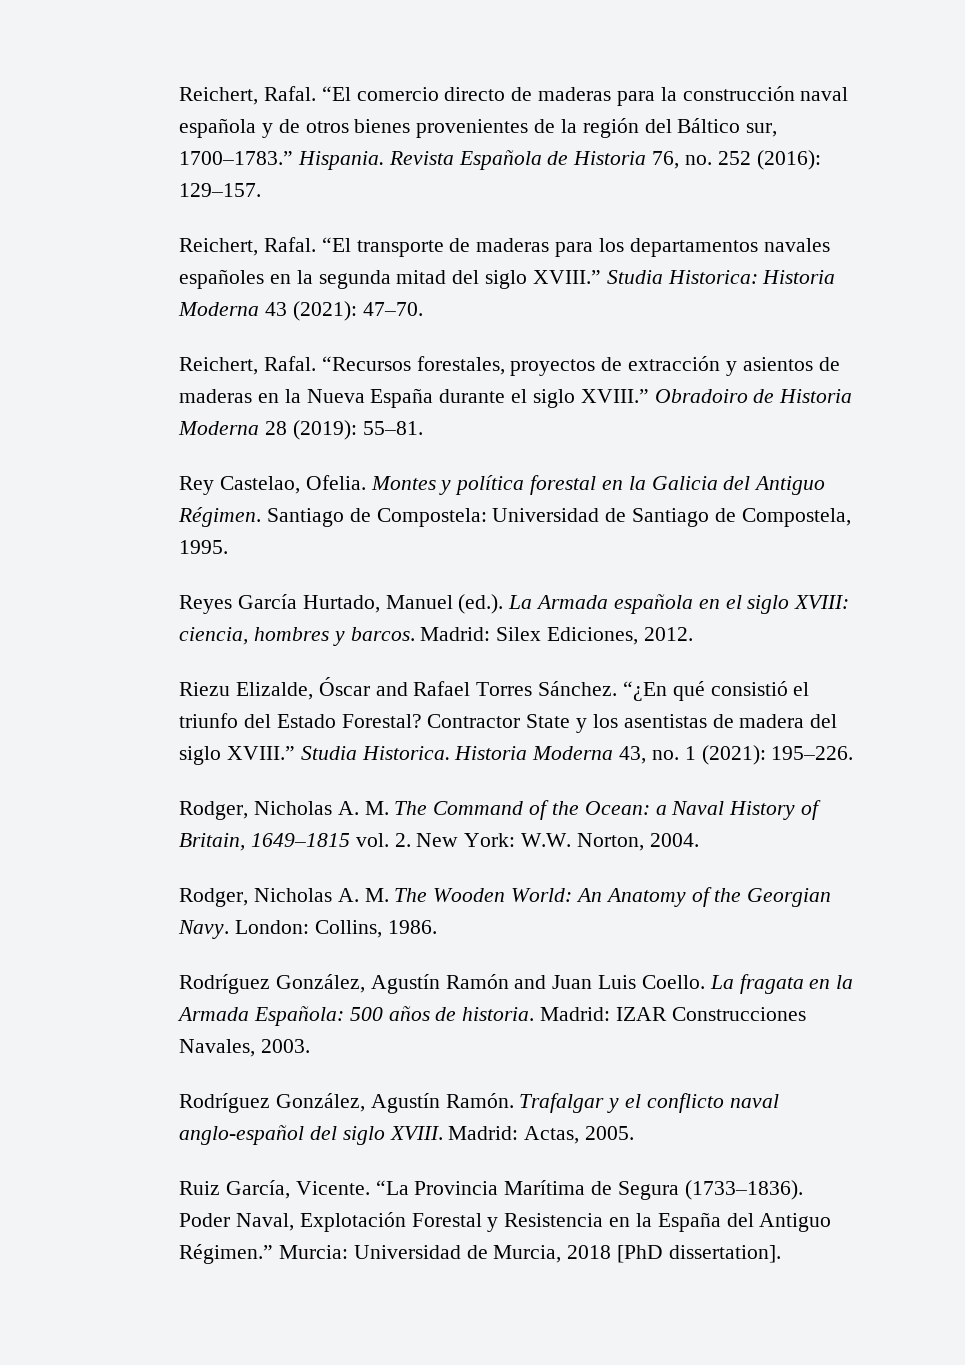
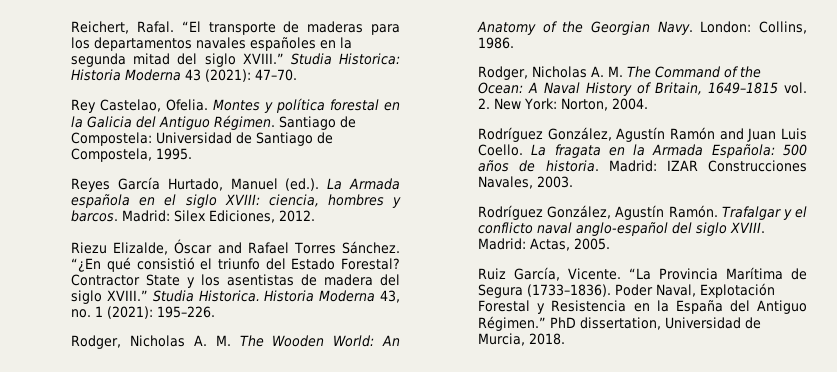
[179,86,849,106] [179,118,778,138] [179,150,821,170] [179,183,262,197] [179,237,351,256] Reichert, Rafal. “El comercio directo de maderas para la construcción naval española y de otros bienes provenientes de la región del Báltico sur, 1700–1783.” Hispania. Revista Española de Historia 76, no. 252 (2016): 129–157. // Reichert, Rafal. “El -> [71,21,201,34] Reichert, Rafal. “El
[179,356,840,376] [179,388,853,408] [178,420,423,440] // Reichert, Rafal. “Recursos forestales, proyectos de extracción y asientos de maderas en la Nueva España durante el siglo XVIII.” Obradoiro de Historia Moderna 28 (2019): 55–81. -> (298, 75) none
[179,800,821,820] [179,833,699,851] // Rodger, Nicholas A. M. The Command of the Ocean: a Naval History of Britain, 1649–1815 vol. 2. New York: W.W. Norton, 2004. -> (216, 312) none
(437, 927) none -> [478,66,762,80] [478,82,807,96] [478,98,649,111] // Rodger, Nicholas A. M. The Command of the Ocean: A Naval History of Britain, 1649–1815 vol. 2. New York: Norton, 2004.
[279,1245,349,1259] Murcia: -> [550,317,662,330] PhD dissertation,
[567,1245,781,1263] 2018 [PhD dissertation]. -> [529,333,566,345] 2018.

